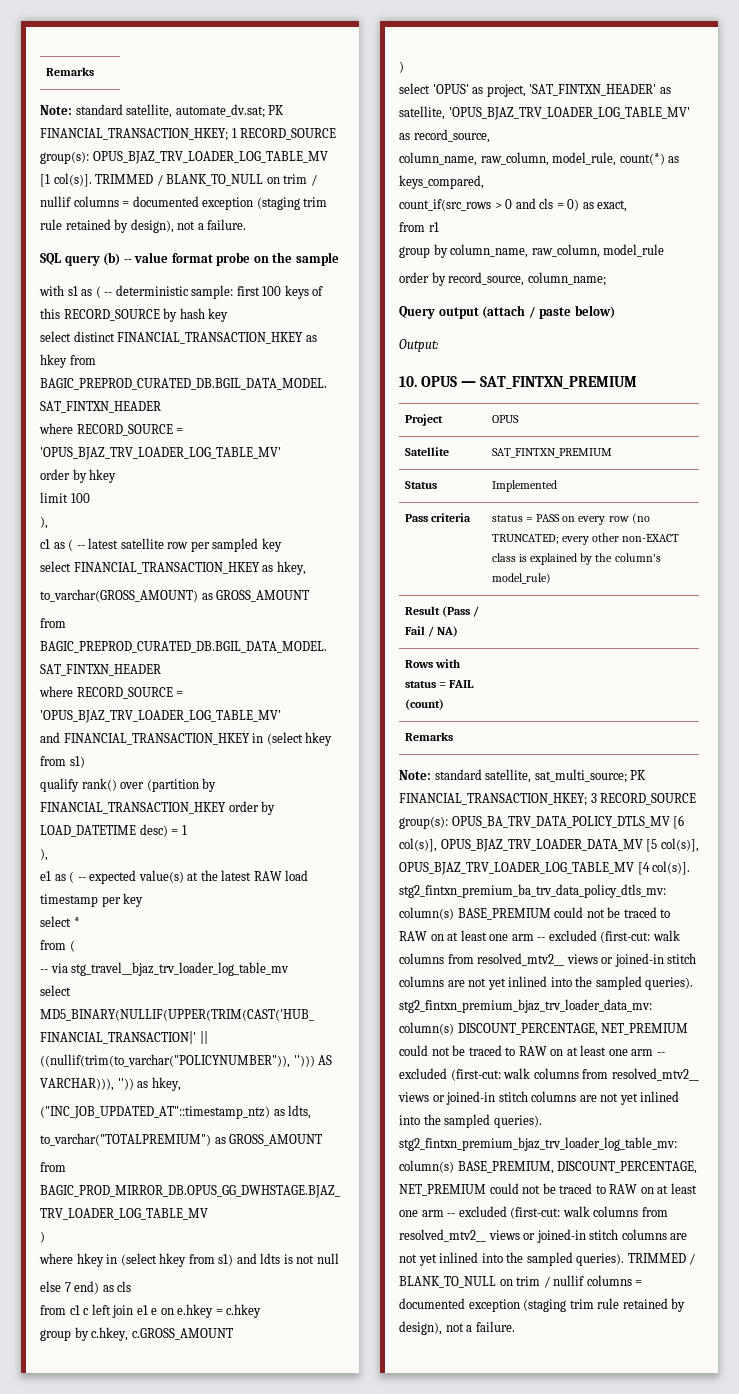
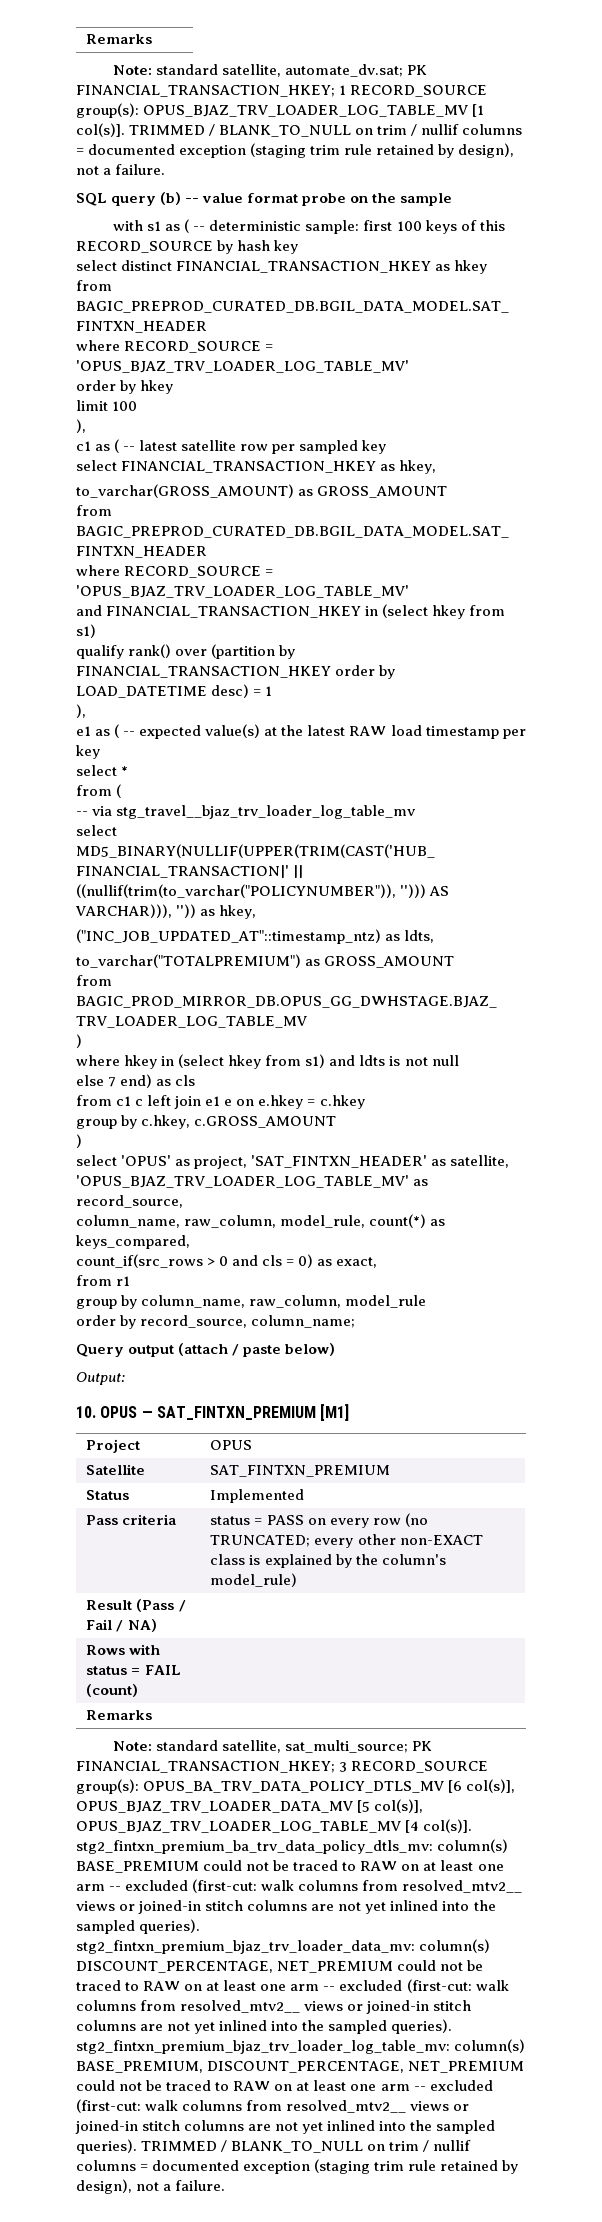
(638, 382) none -> [320,1404,350,1421] [M1]

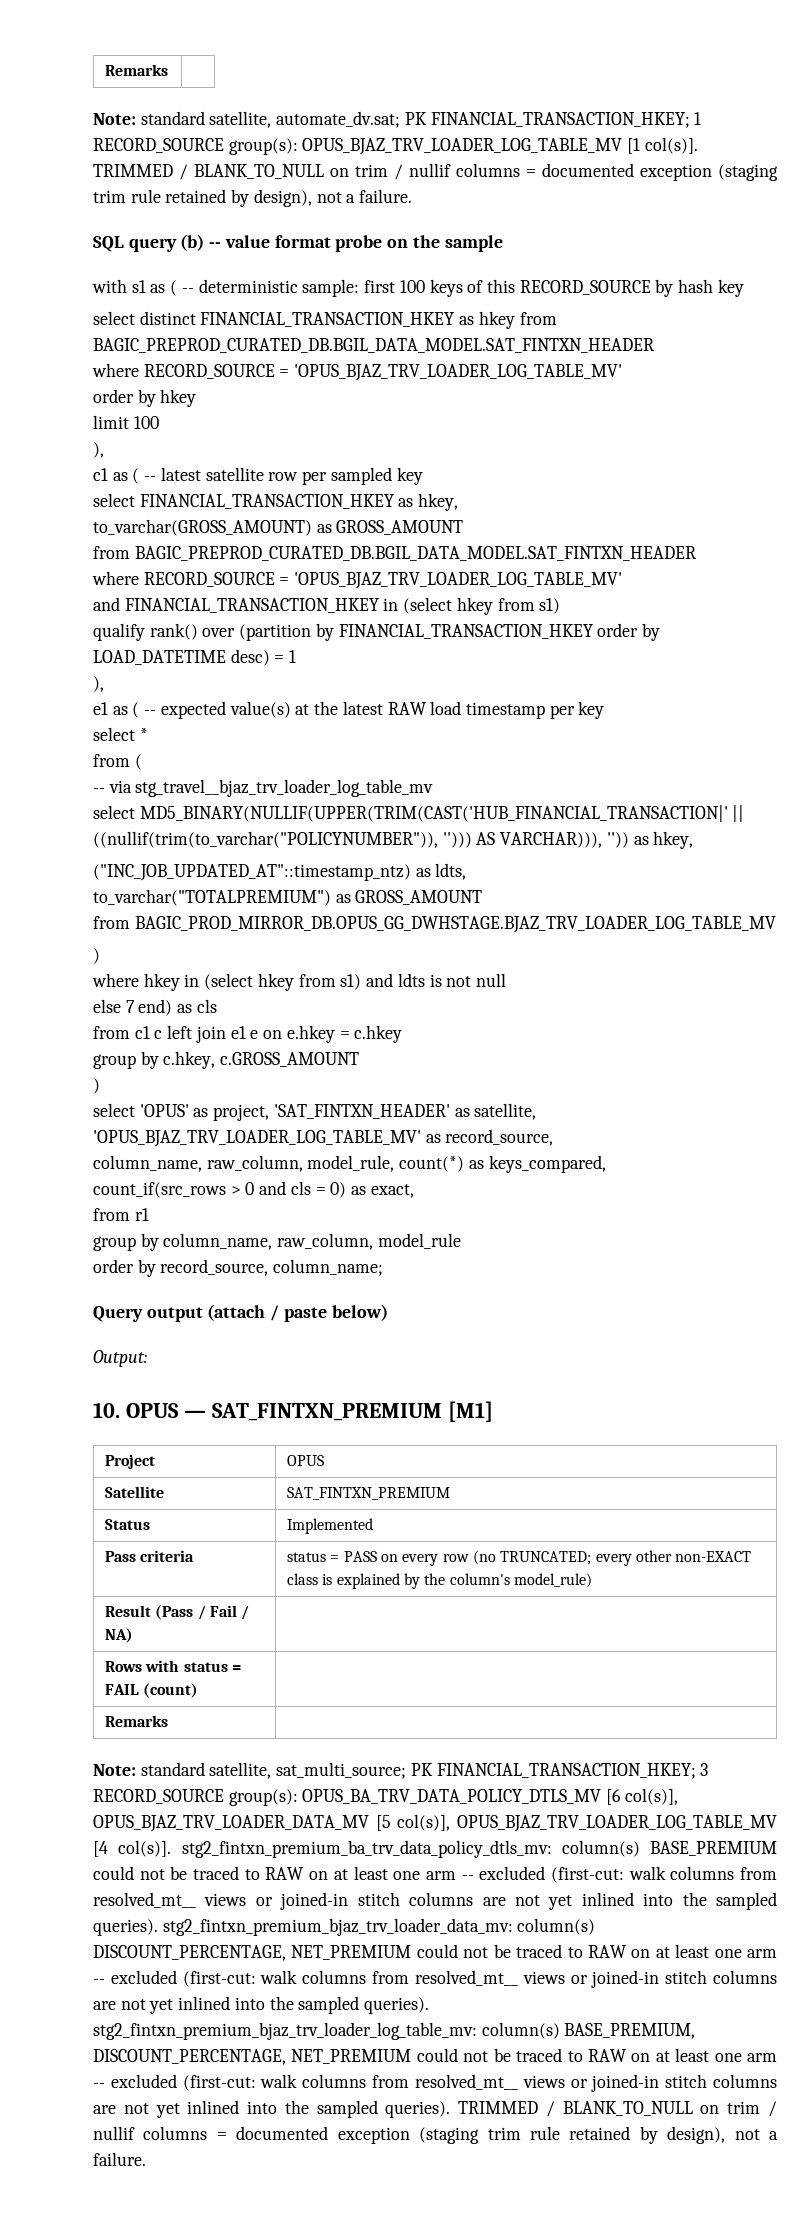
[402,1880,523,1893] resolved_mtv2__ -> [93,1892,196,1908] resolved_mt__
[180,2000,301,2013] resolved_mtv2__ -> [414,1970,518,1986] resolved_mt__
[286,2100,407,2113] resolved_mtv2__ -> [414,2074,518,2090] resolved_mt__

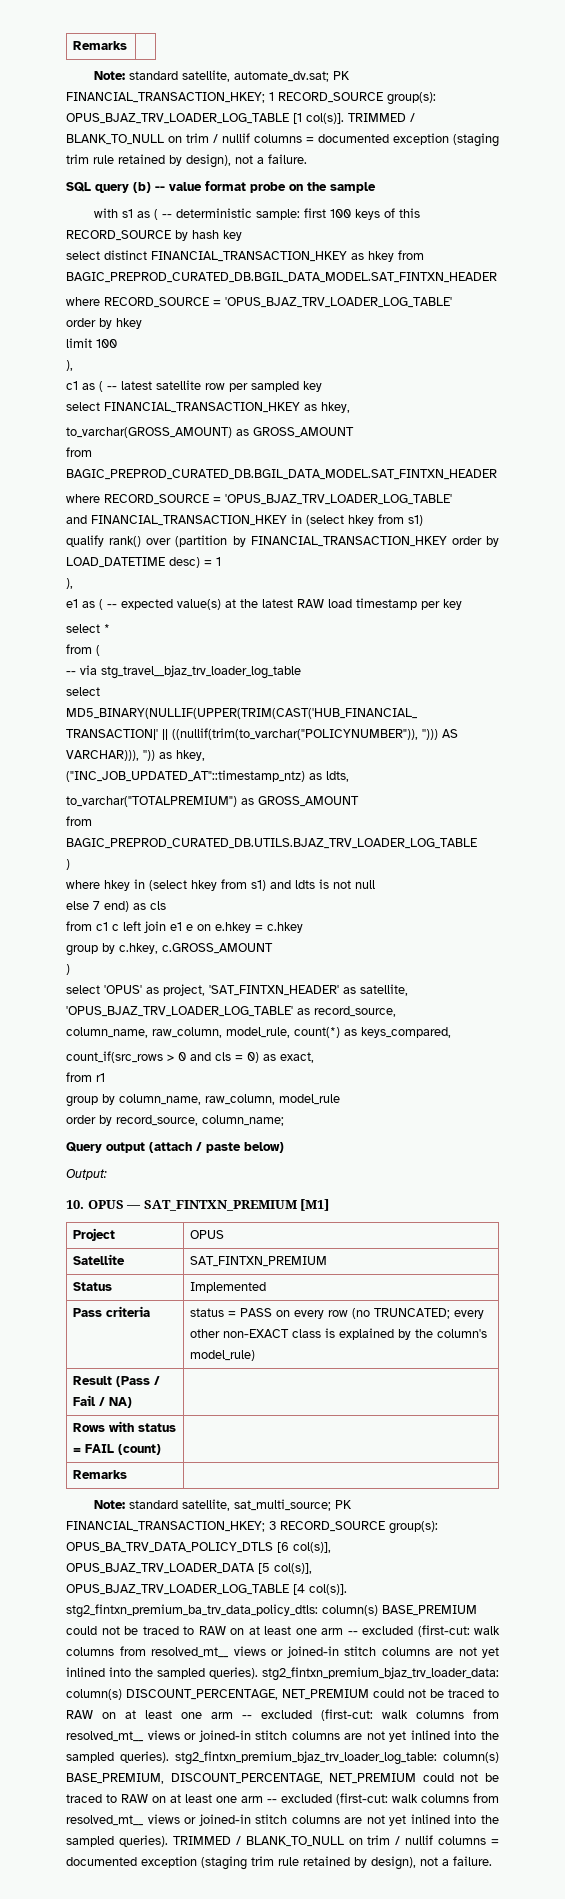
[302,138,623,155] OPUS_BJAZ_TRV_LOADER_LOG_TABLE_MV -> [66,113,289,124] OPUS_BJAZ_TRV_LOADER_LOG_TABLE
[294,364,623,381] 'OPUS_BJAZ_TRV_LOADER_LOG_TABLE_MV' -> [225,297,452,308] 'OPUS_BJAZ_TRV_LOADER_LOG_TABLE'
[294,572,623,589] 'OPUS_BJAZ_TRV_LOADER_LOG_TABLE_MV' -> [225,494,452,505] 'OPUS_BJAZ_TRV_LOADER_LOG_TABLE'
[135,779,434,797] stg_travel__bjaz_trv_loader_log_table_mv -> [101,665,301,679] stg_travel__bjaz_trv_loader_log_table
[134,916,776,933] BAGIC_PROD_MIRROR_DB.OPUS_GG_DWHSTAGE.BJAZ_TRV_LOADER_LOG_TABLE_MV -> [66,838,477,849] BAGIC_PREPROD_CURATED_DB.UTILS.BJAZ_TRV_LOADER_LOG_TABLE
[93,1130,421,1147] 'OPUS_BJAZ_TRV_LOADER_LOG_TABLE_MV' -> [66,1006,293,1017] 'OPUS_BJAZ_TRV_LOADER_LOG_TABLE'
[302,1789,602,1804] OPUS_BA_TRV_DATA_POLICY_DTLS_MV -> [66,1542,273,1553] OPUS_BA_TRV_DATA_POLICY_DTLS
[93,1815,369,1832] OPUS_BJAZ_TRV_LOADER_DATA_MV -> [66,1563,255,1574] OPUS_BJAZ_TRV_LOADER_DATA
[456,1815,777,1832] OPUS_BJAZ_TRV_LOADER_LOG_TABLE_MV -> [66,1584,289,1595] OPUS_BJAZ_TRV_LOADER_LOG_TABLE
[181,1840,552,1858] stg2_fintxn_premium_ba_trv_data_policy_dtls_mv: -> [66,1604,318,1618] stg2_fintxn_premium_ba_trv_data_policy_dtls:
[162,1918,513,1936] stg2_fintxn_premium_bjaz_trv_loader_data_mv: -> [262,1667,499,1681] stg2_fintxn_premium_bjaz_trv_loader_data:
[93,2022,477,2040] stg2_fintxn_premium_bjaz_trv_loader_log_table_mv: -> [175,1751,437,1765] stg2_fintxn_premium_bjaz_trv_loader_log_table:

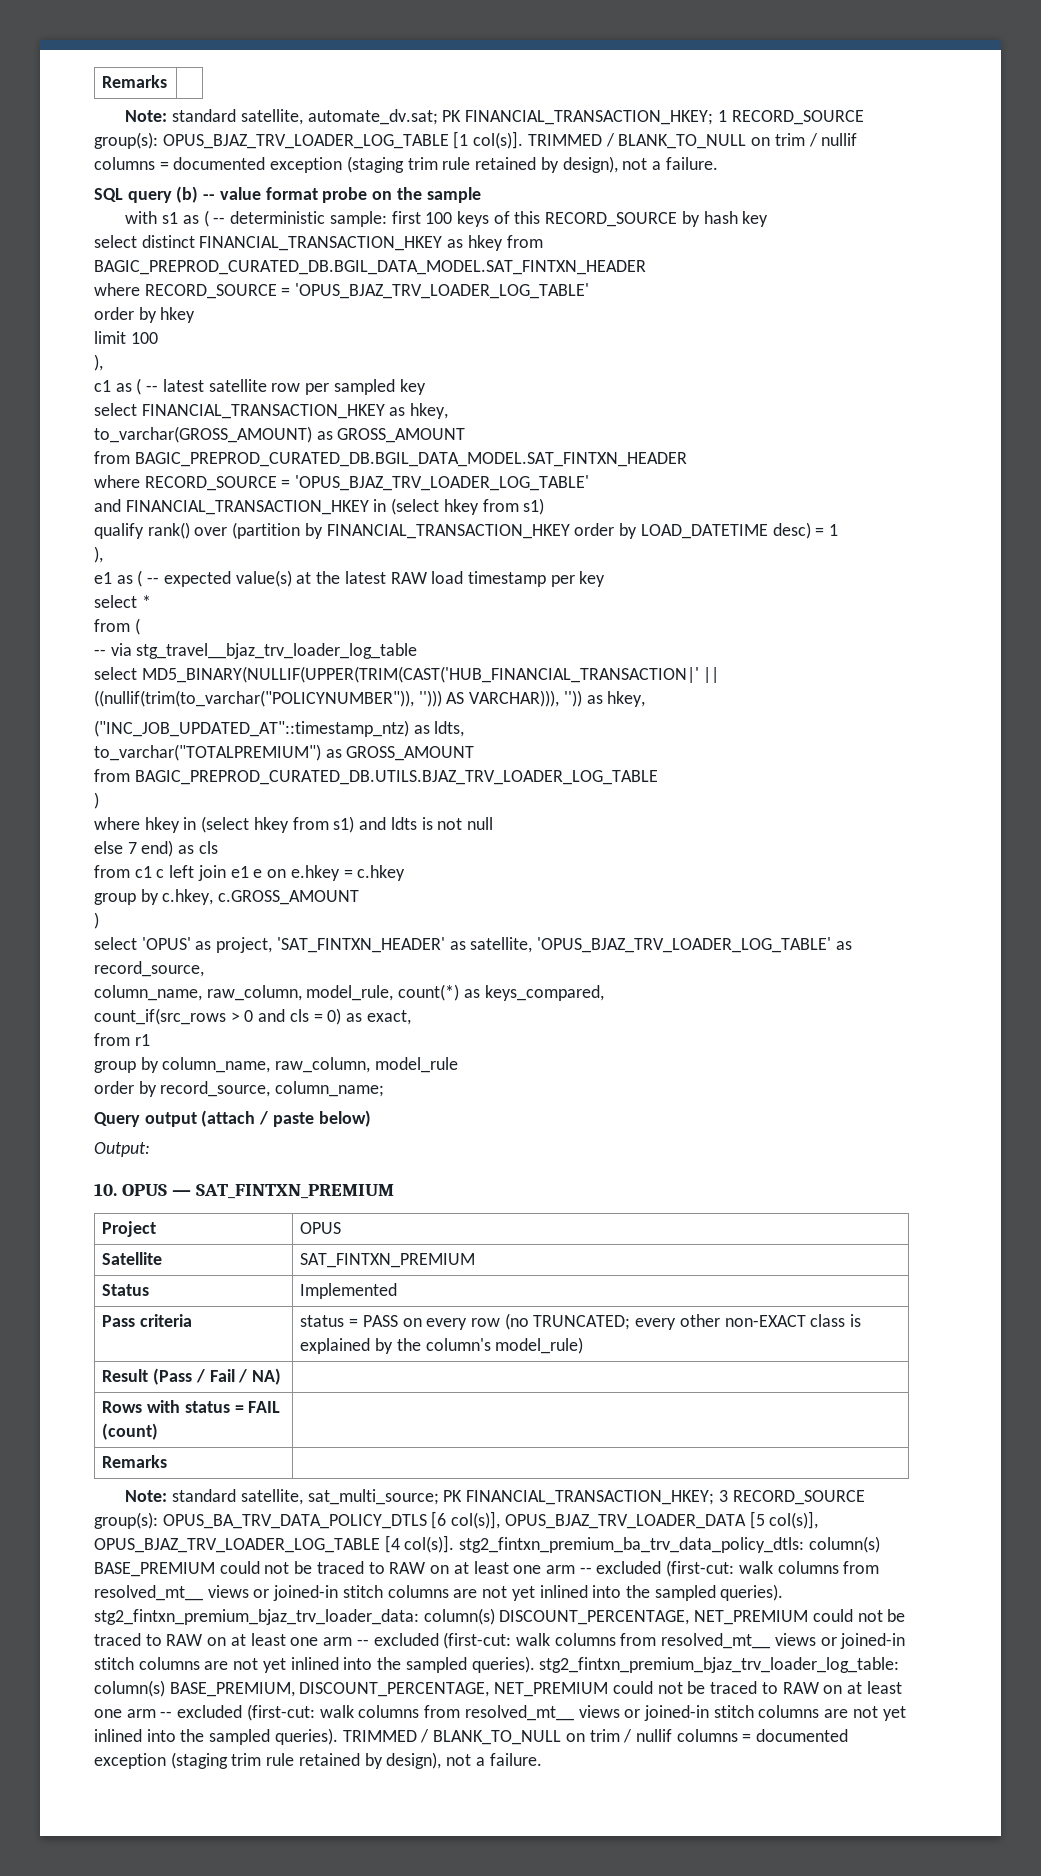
[300,1199,330,1211] [M1] -> (394, 1191) none

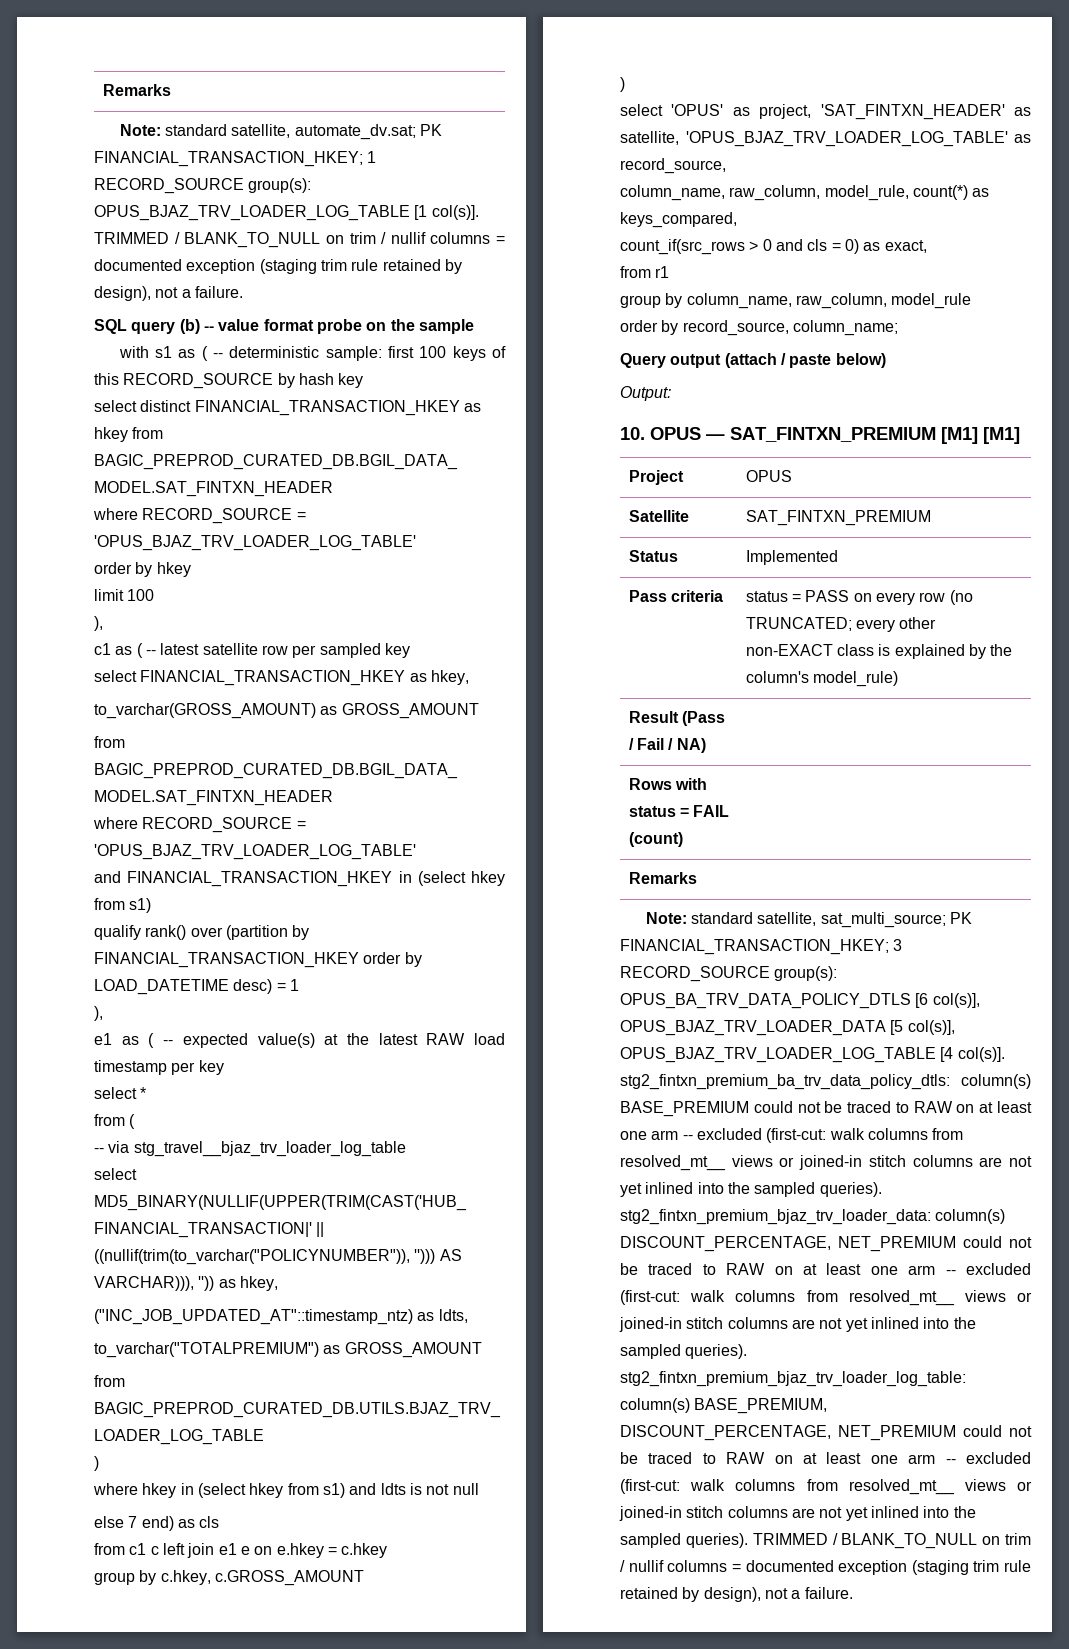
(394, 1191) none -> [941,427,1020,444] [M1] [M1]

